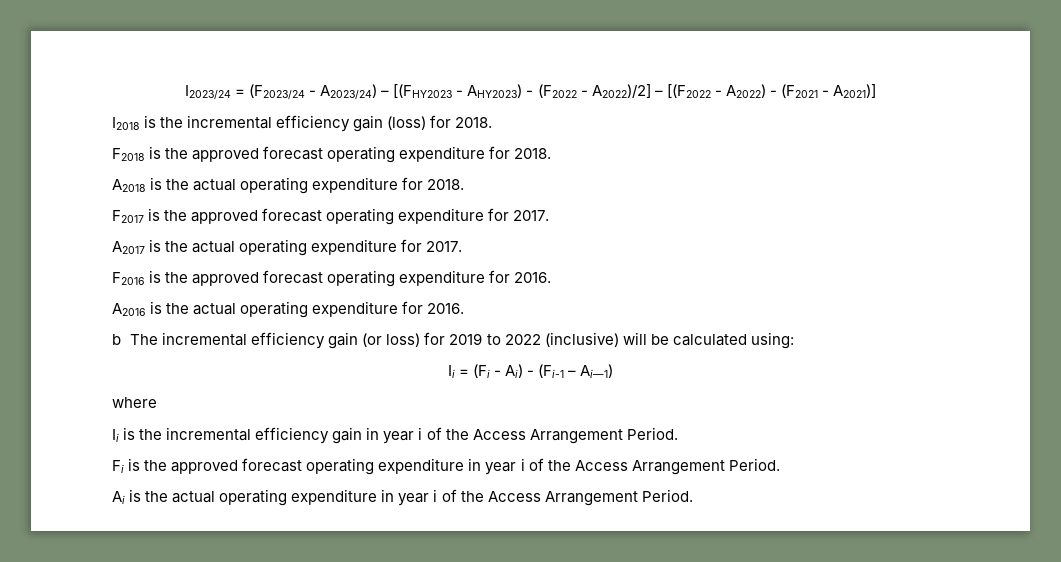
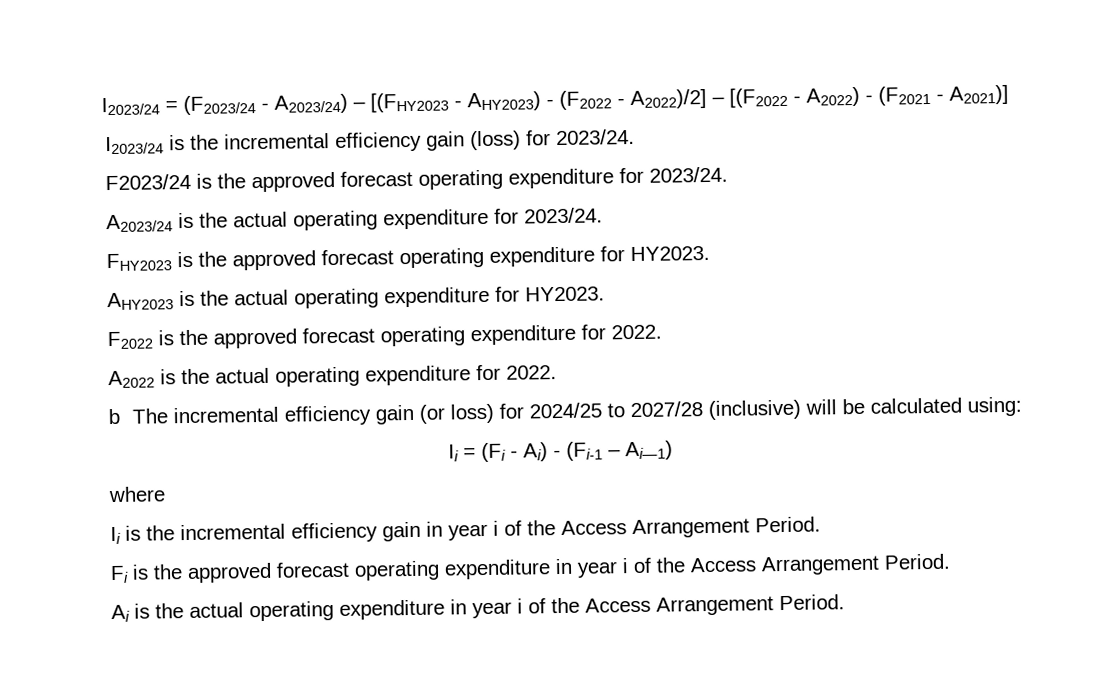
[112,117,141,130] I2018 -> [104,136,164,155] I2023/24
[455,117,493,128] [112,146,552,163] [112,177,465,194] [112,208,550,225] [112,239,463,256] [112,270,552,287] [112,301,465,318] 2018. // F2018 is the approved forecast operating expenditure for 2018. // A2018 is the actual operating expenditure for 2018. // F2017 is the approved forecast operating expenditure for 2017. // A2017 is the actual operating expenditure for 2017. // F2016 is the approved forecast operating expenditure for 2016. // A2016 is the actual operating expenditure for 2016. -> [555,128,635,146] [104,166,728,193] [105,207,603,233] [105,245,710,272] [106,286,605,311] [106,324,662,350] [107,364,557,389] 2023/24. // F2023/24 is the approved forecast operating expenditure for 2023/24. // A2023/24 is the actual operating expenditure for 2023/24. // FHY2023 is the approved forecast operating expenditure for HY2023. // AHY2023 is the actual operating expenditure for HY2023. // F2022 is the approved forecast operating expenditure for 2022. // A2022 is the actual operating expenditure for 2022.
[449,333,541,345] 2019 to 2022 -> [528,401,703,419] 2024/25 to 2027/28

